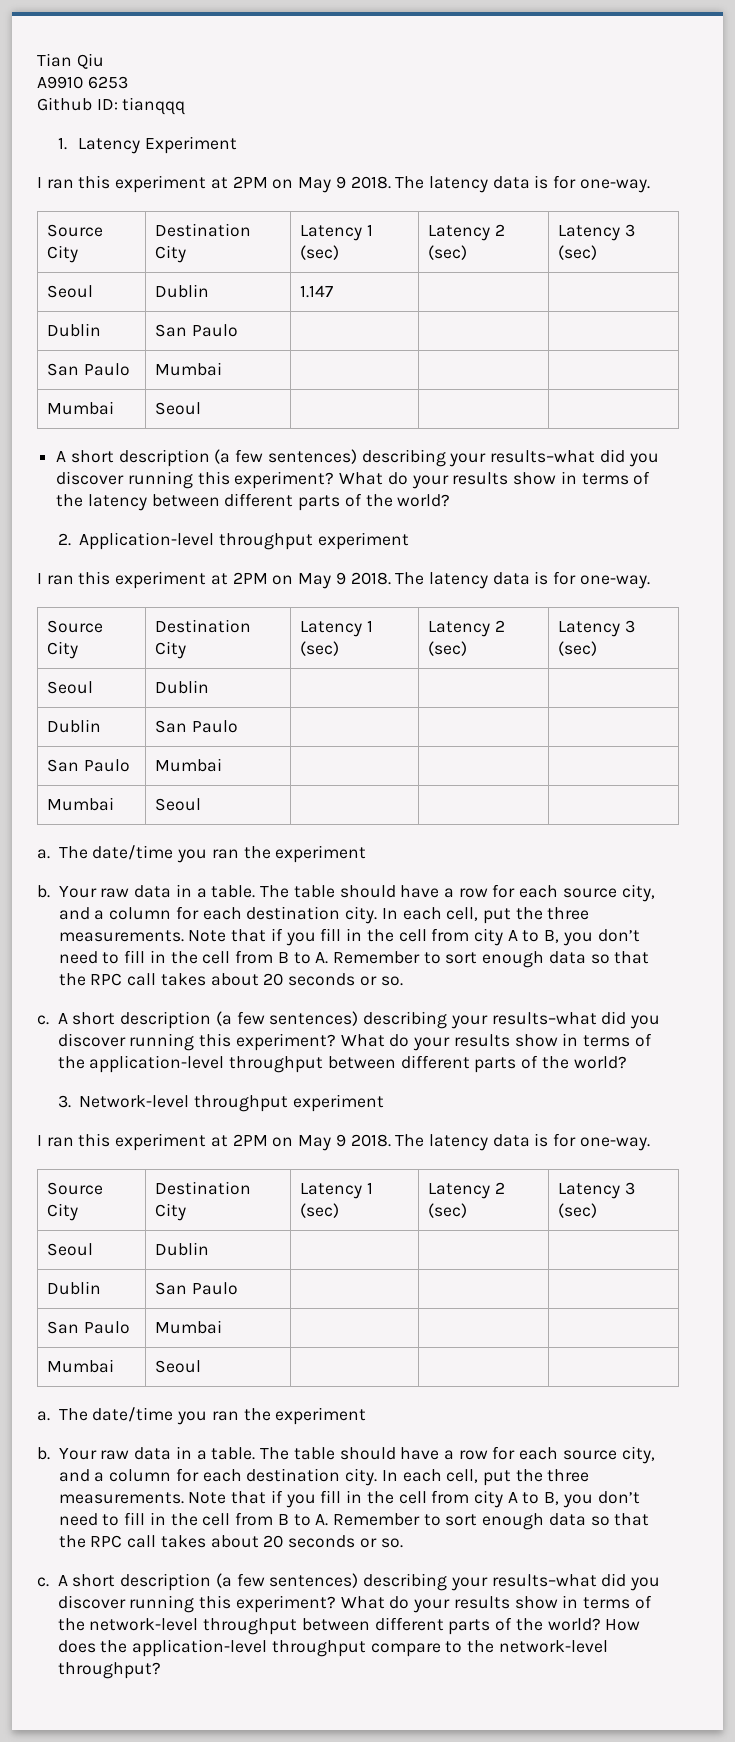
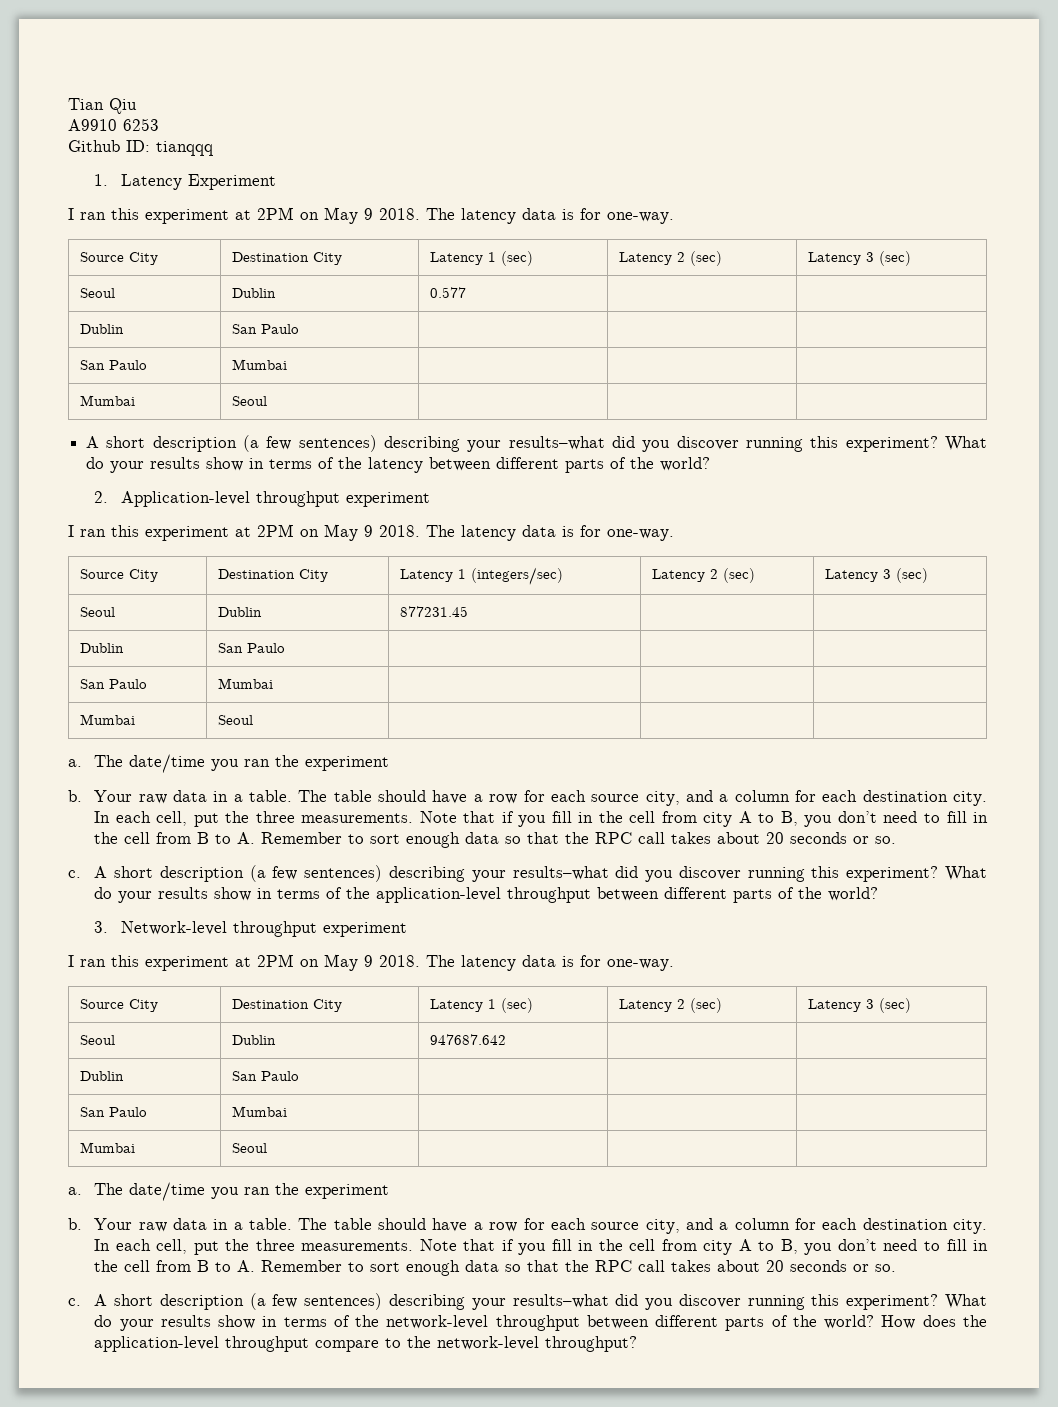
[299,285,333,298] 1.147 -> [430,287,467,298] 0.577
[299,641,339,656] [427,620,505,637] [427,641,467,656] [557,620,635,637] [557,641,597,656] [46,681,93,694] [154,680,209,694] (sec) | Latency 2 (sec) | Latency 3 (sec) // Seoul | Dublin | -> [471,567,564,585] [652,568,756,583] [825,568,929,583] [80,607,116,617] [218,607,263,617] [400,606,469,617] (integers/sec) | Latency 2 (sec) | Latency 3 (sec) // Seoul | Dublin | 877231.45
(209, 1249) none -> [430,1034,507,1045] 947687.642

